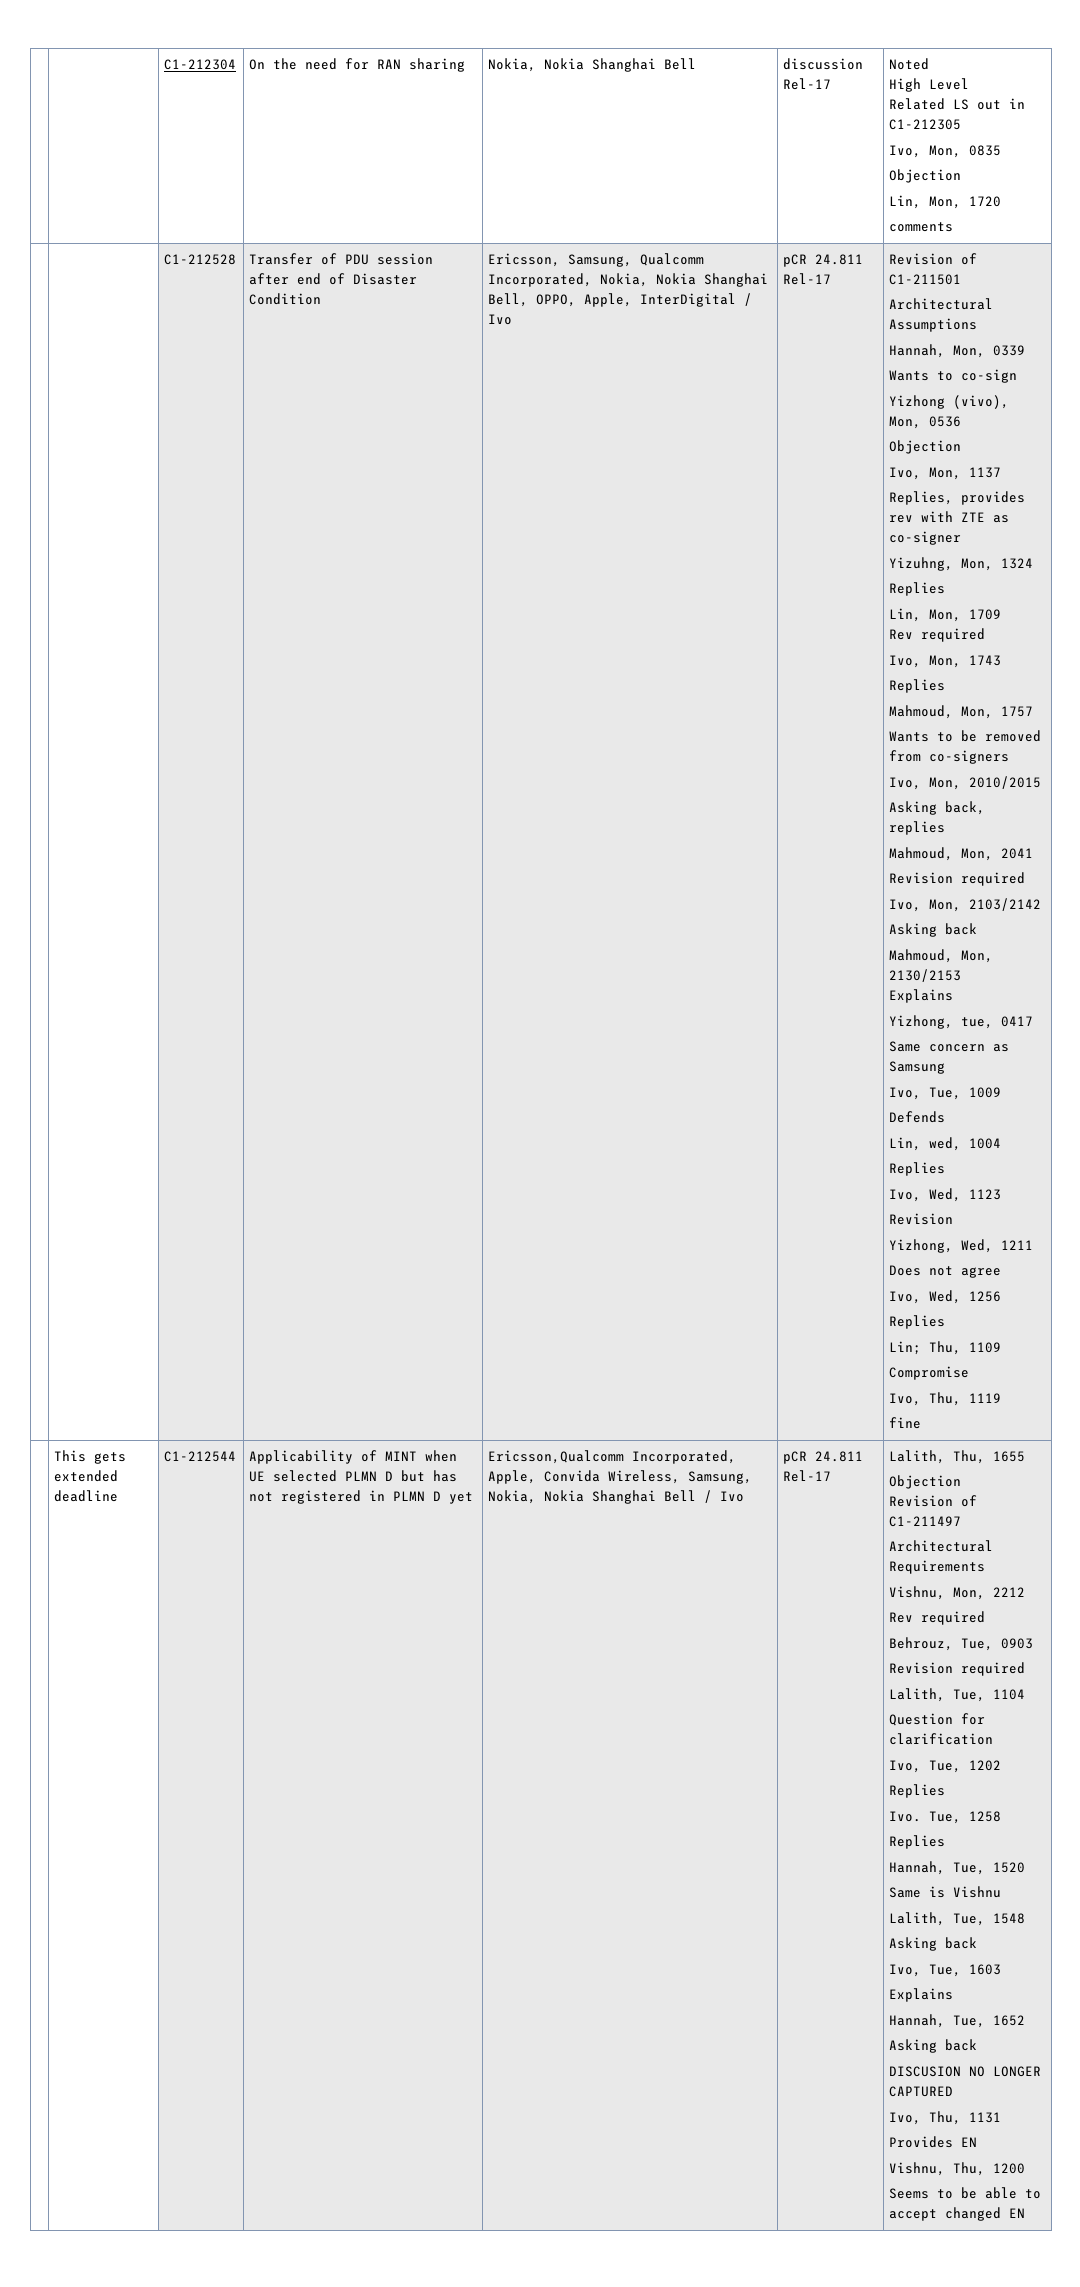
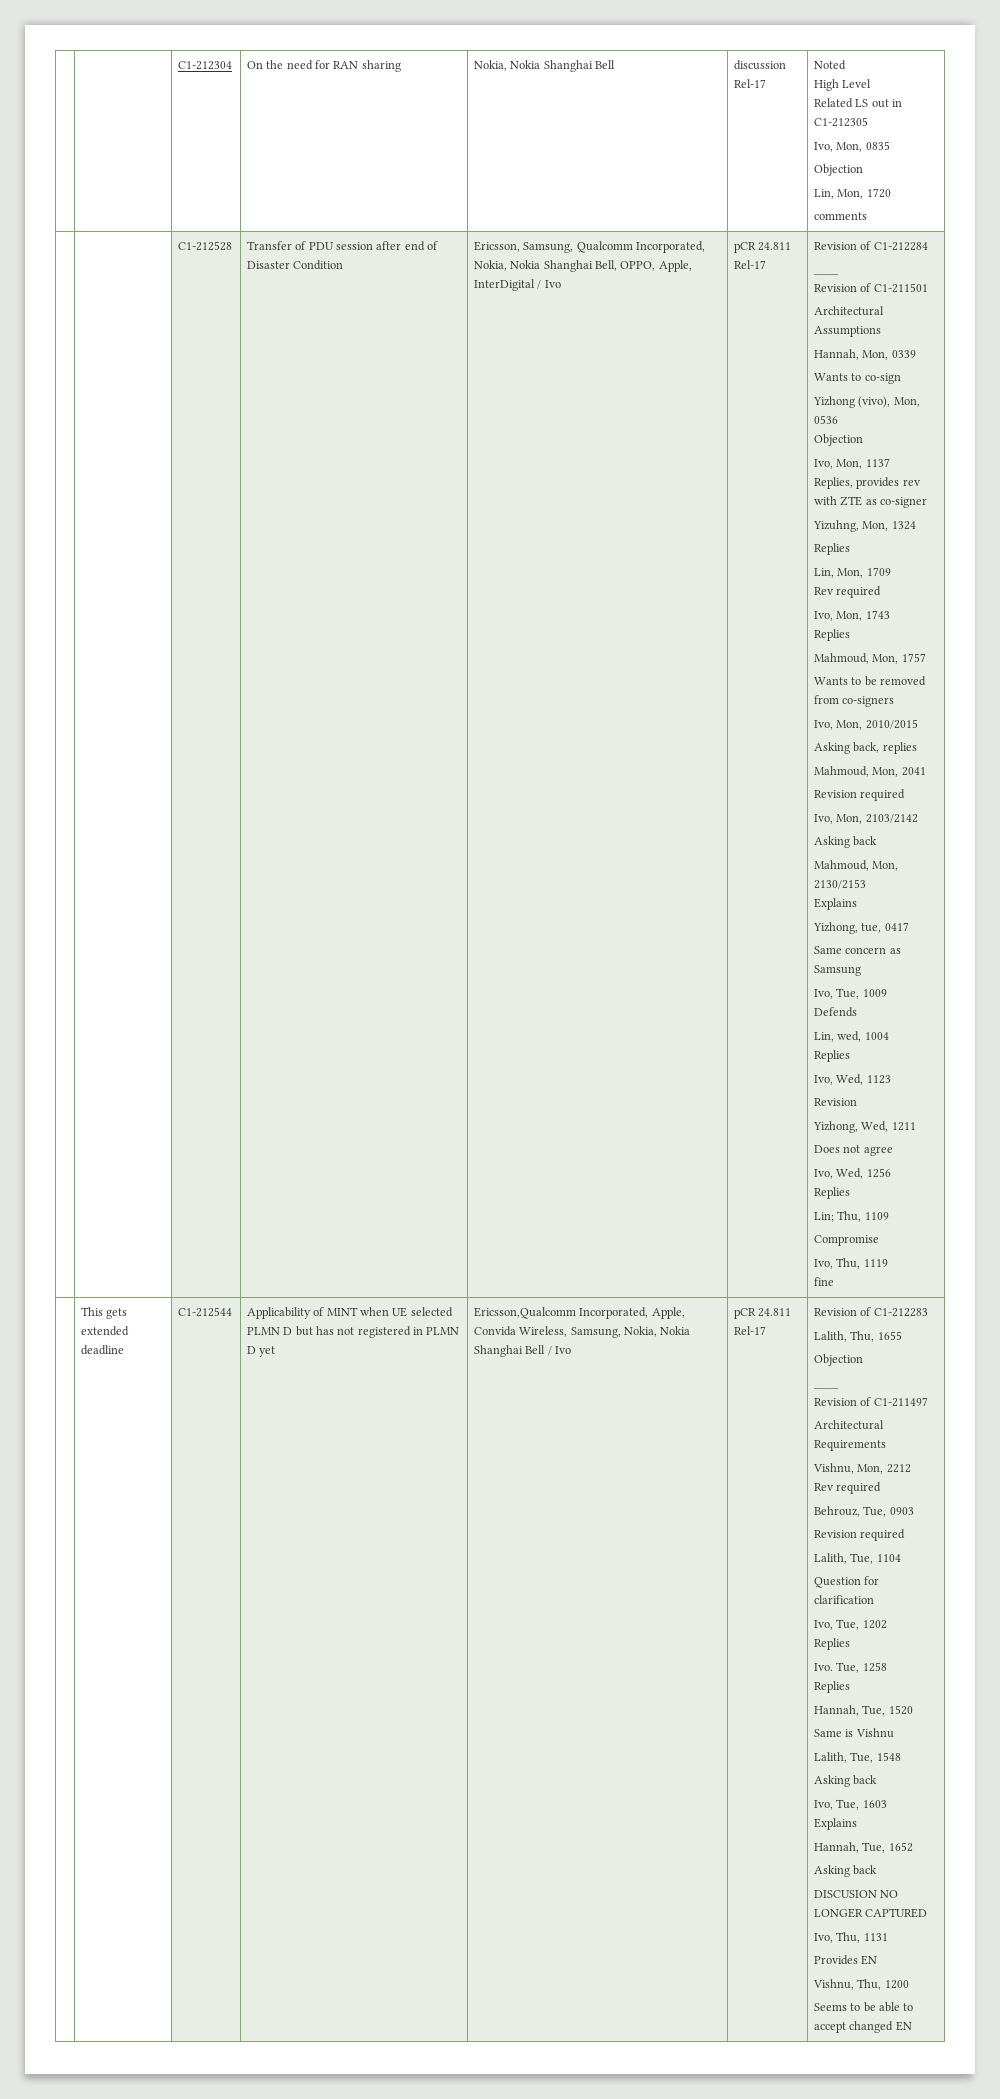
(977, 259) none -> [873,242,928,251] [813,273,839,275] [813,283,872,292] C1-212284 // ____ // Revision of
(831, 1476) none -> [813,1307,928,1317] Revision of C1-212283 //
(961, 1482) none -> [813,1387,839,1389] // ____

